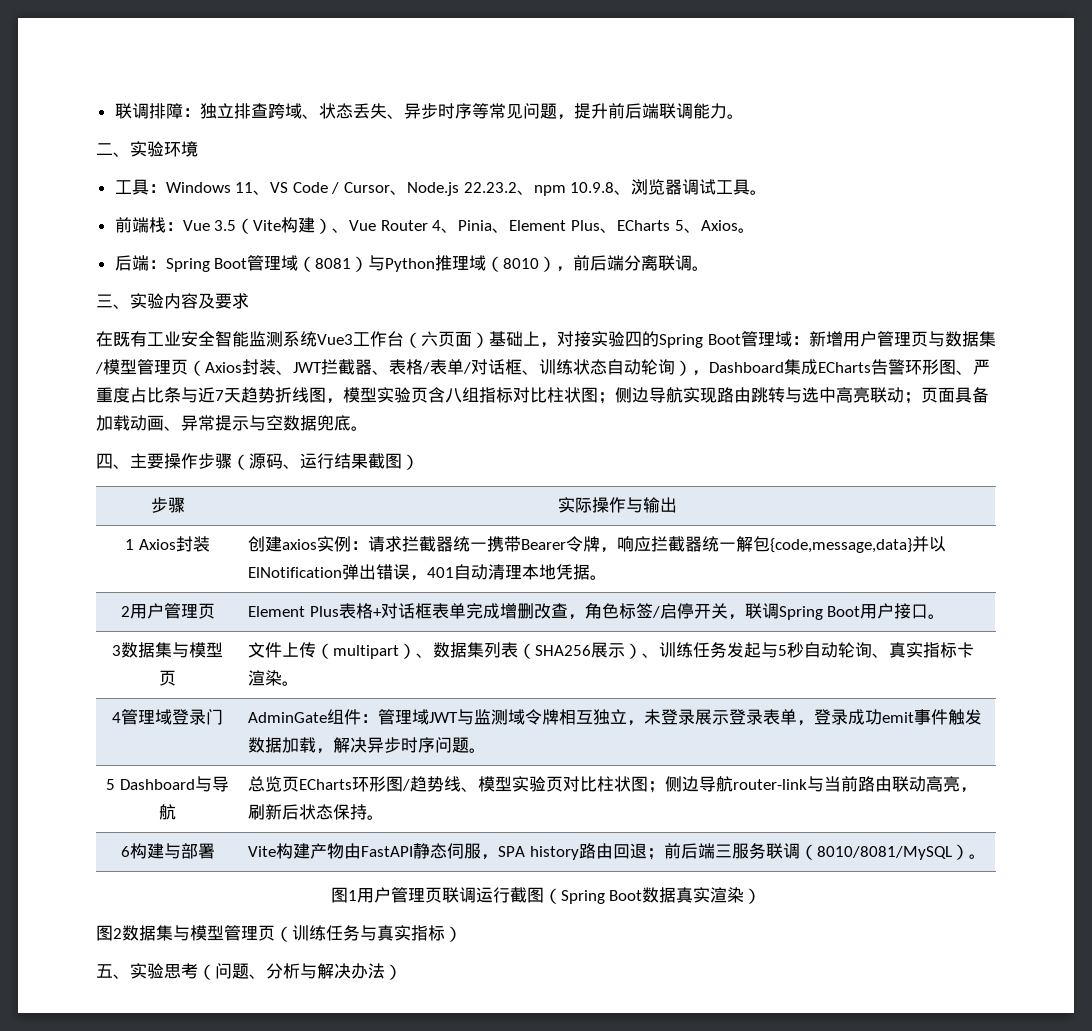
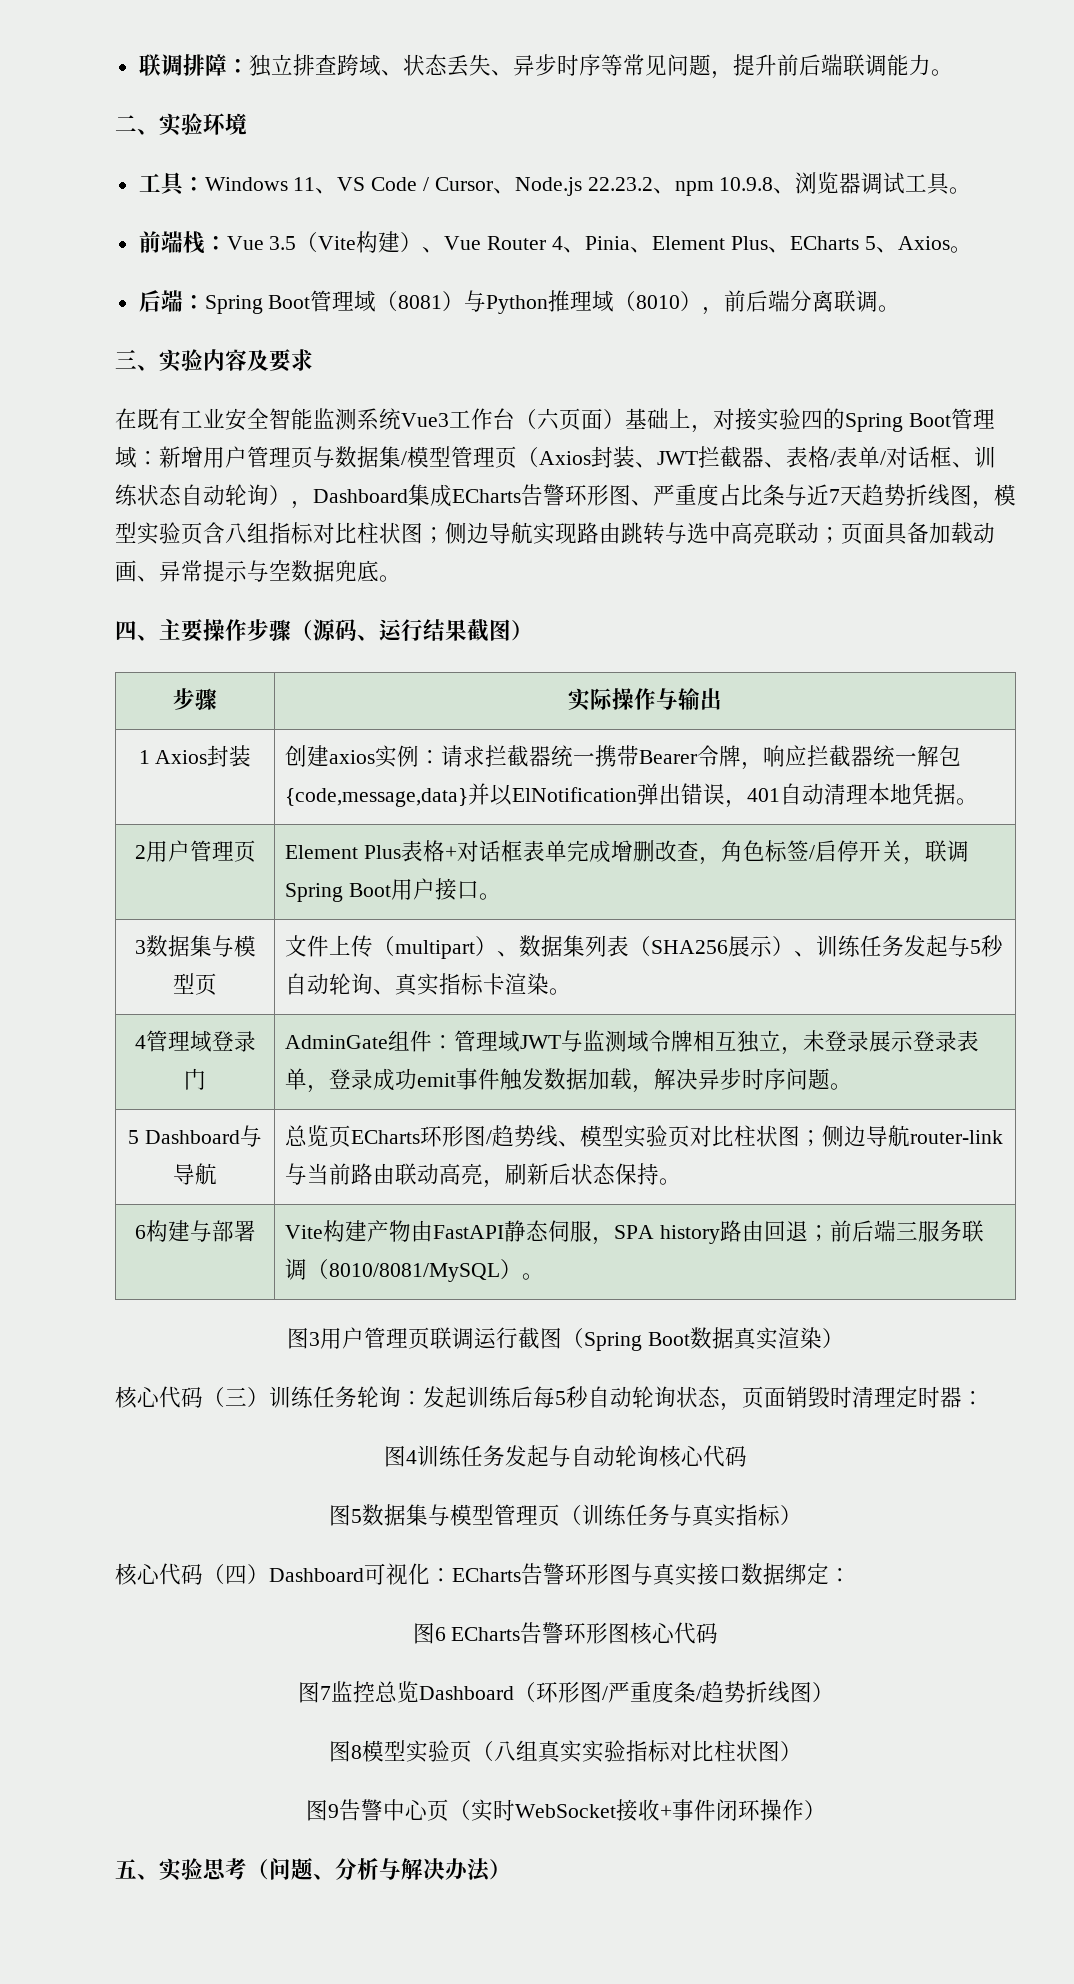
[347,890,357,901] 1 -> [309,1332,321,1346] 3
[96,925,122,941] 图2 -> [115,1386,984,1411] [384,1445,747,1468] [329,1504,362,1526] 核心代码（三）训练任务轮询：发起训练后每5秒自动轮询状态，页面销毁时清理定时器： // 图4训练任务发起与自动轮询核心代码 // 图5
(462, 934) none -> [115,1563,851,1586] [412,1622,719,1645] [297,1681,834,1703] [329,1740,802,1763] [305,1799,826,1822] // 核心代码（四）Dashboard可视化：ECharts告警环形图与真实接口数据绑定： // 图6 ECharts告警环形图核心代码 // 图7监控总览Dashboard（环形图/严重度条/趋势折线图） // 图8模型实验页（八组真实实验指标对比柱状图） // 图9告警中心页（实时WebSocket接收+事件闭环操作）

